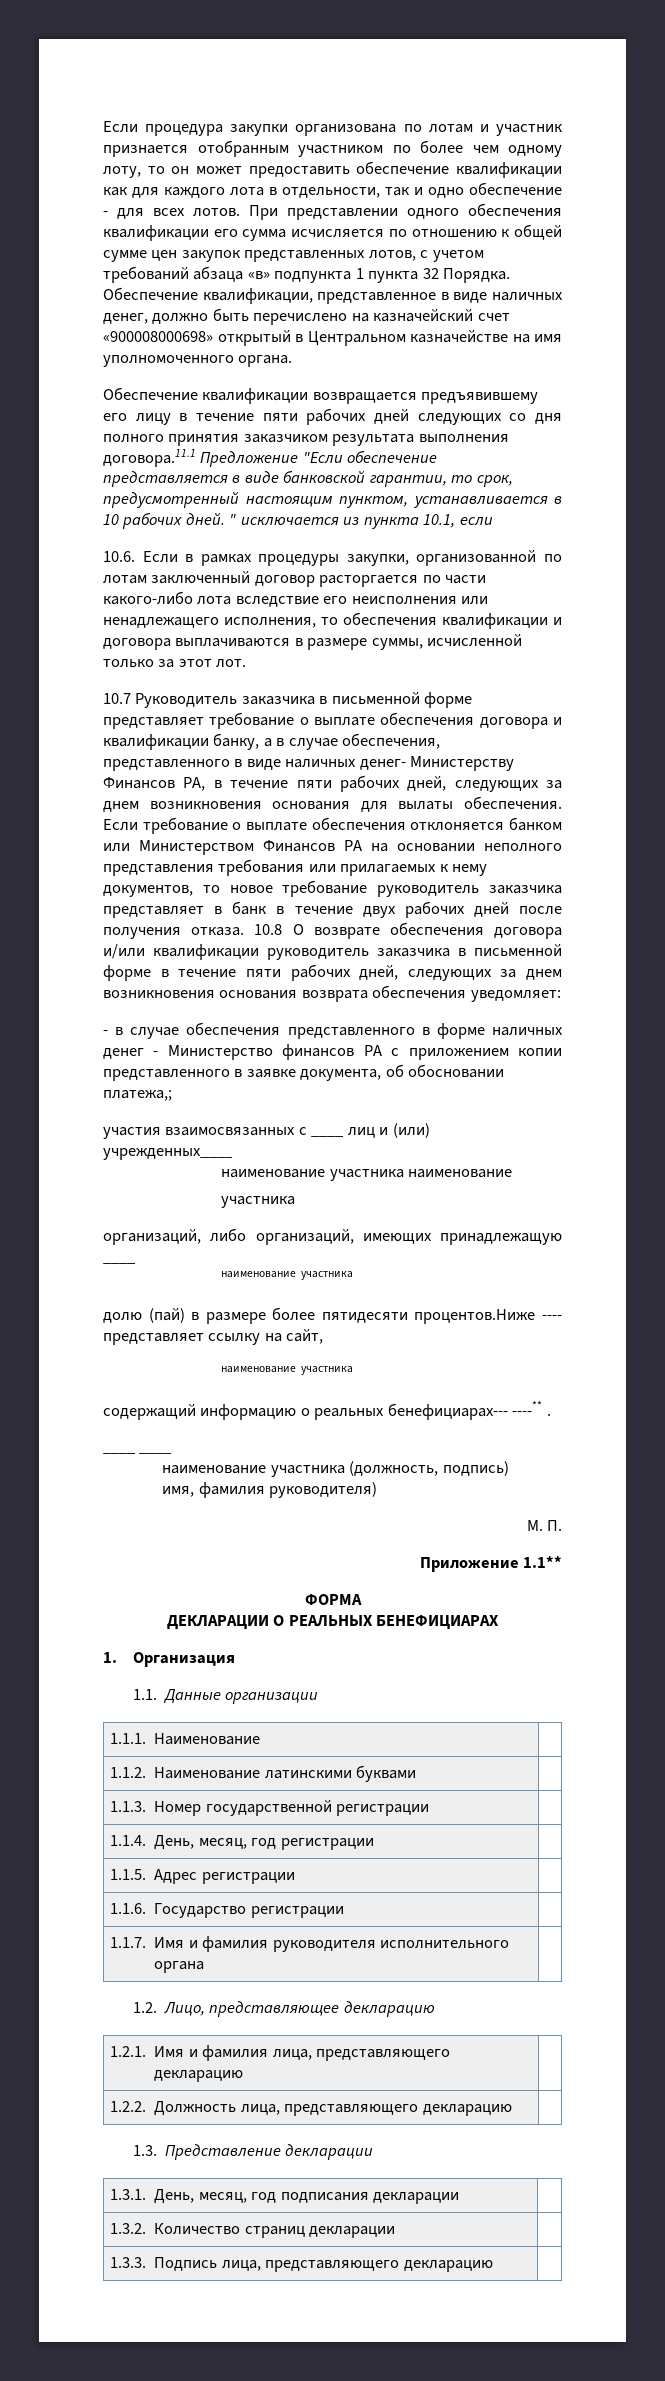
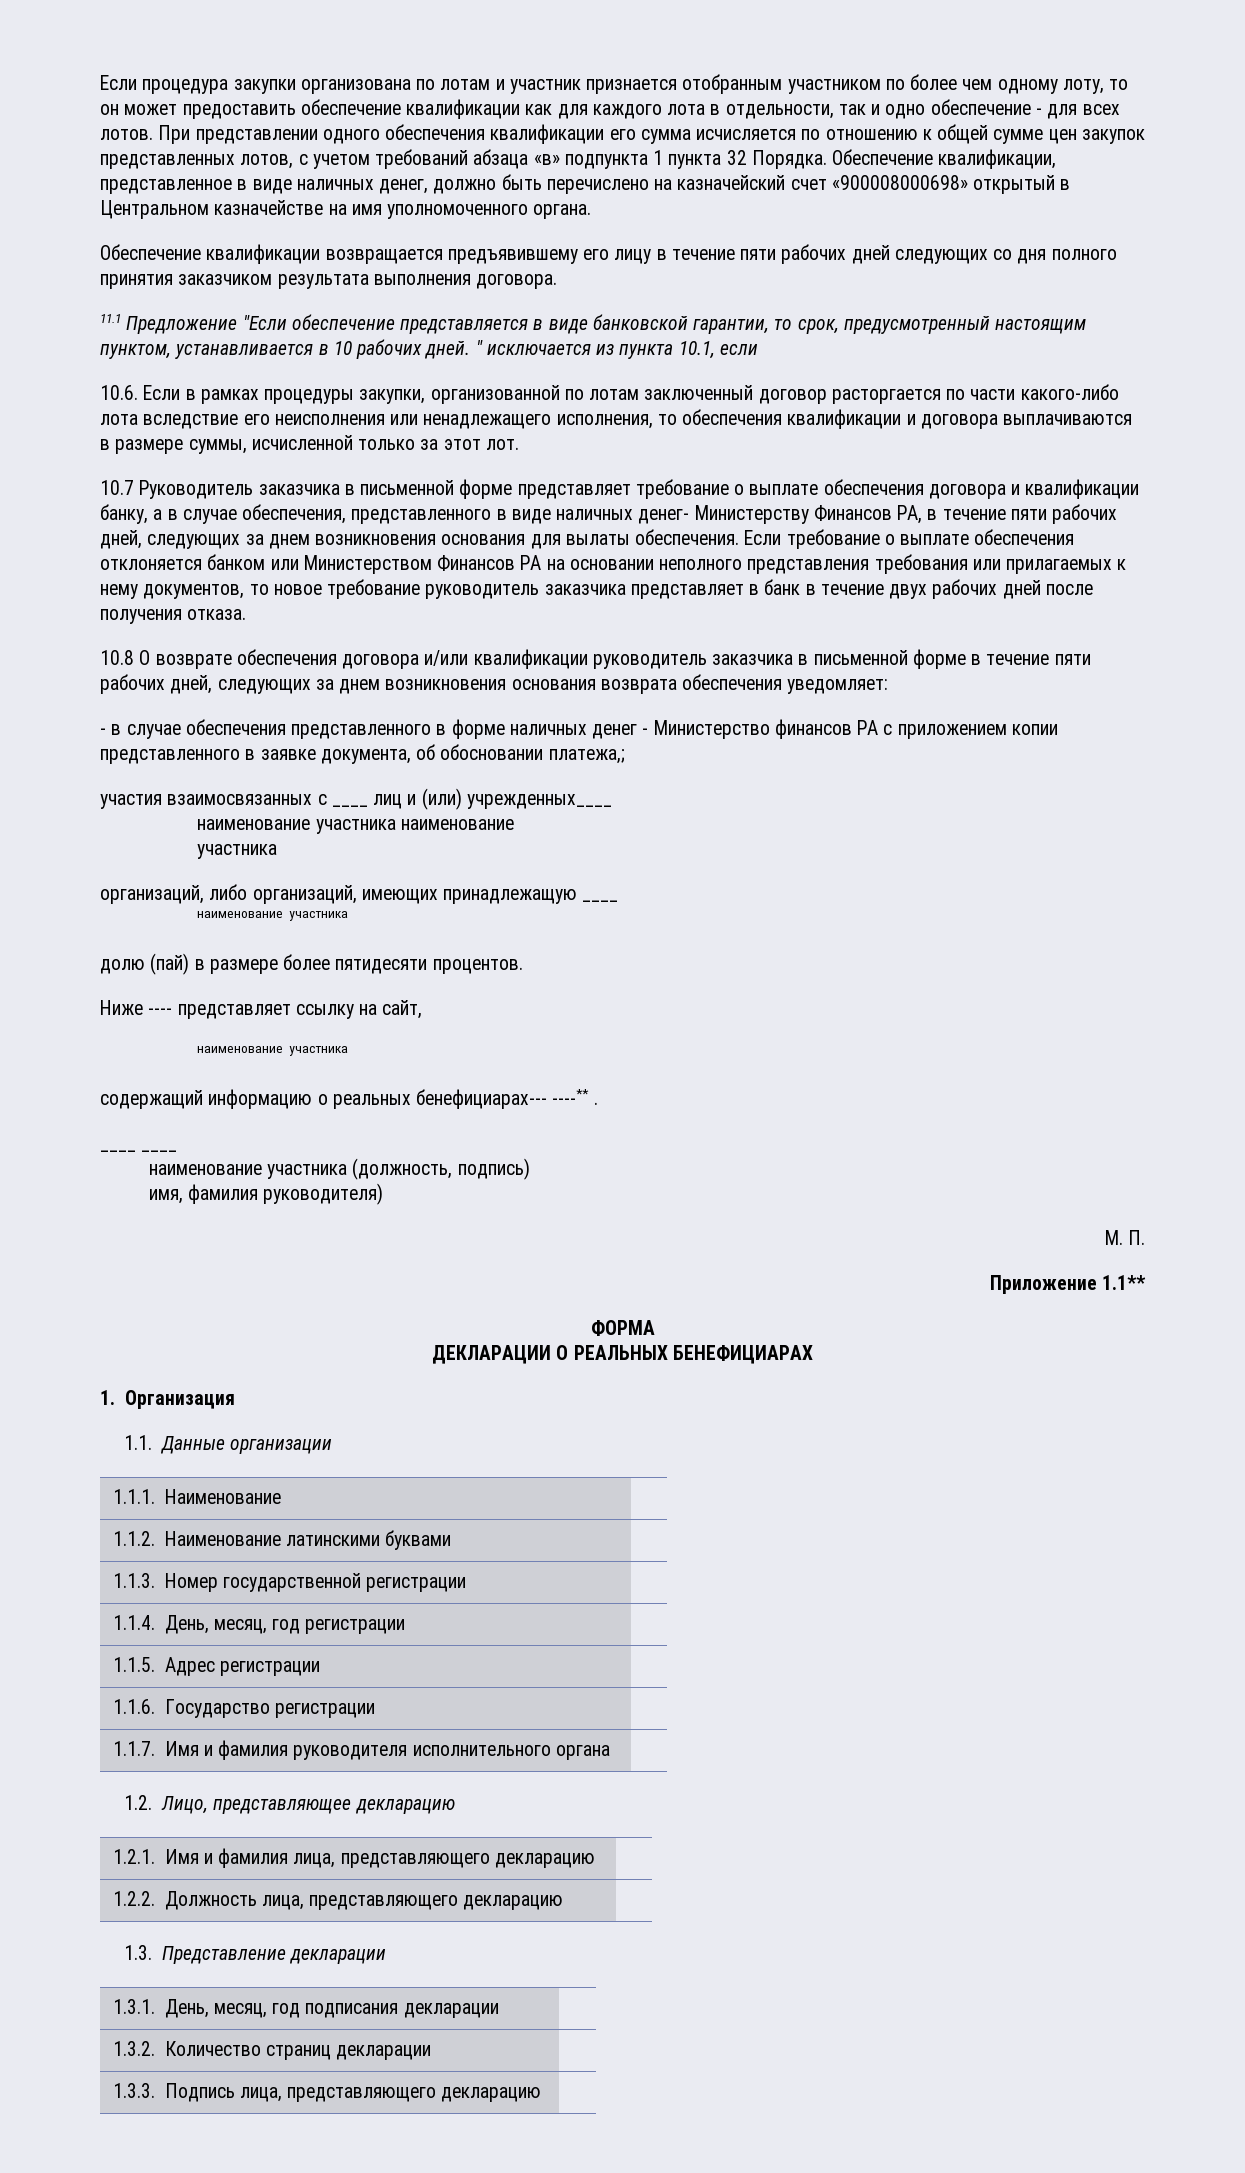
[103,449,196,467] договора.11.1 -> [476,274,558,289] [100,314,121,323] договора. // 11.1
(245, 931) none -> (247, 614) //
[414,1309,536,1324] процентов.Ниже -> [432,959,523,974] [100,1000,143,1015] процентов. // Ниже

